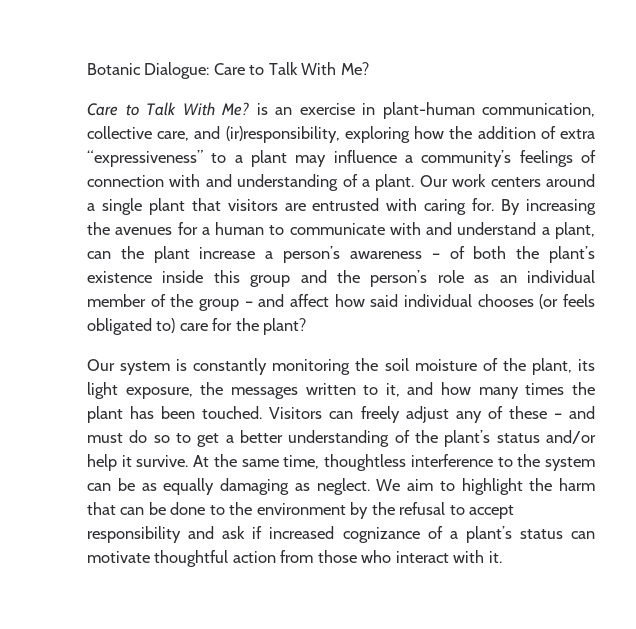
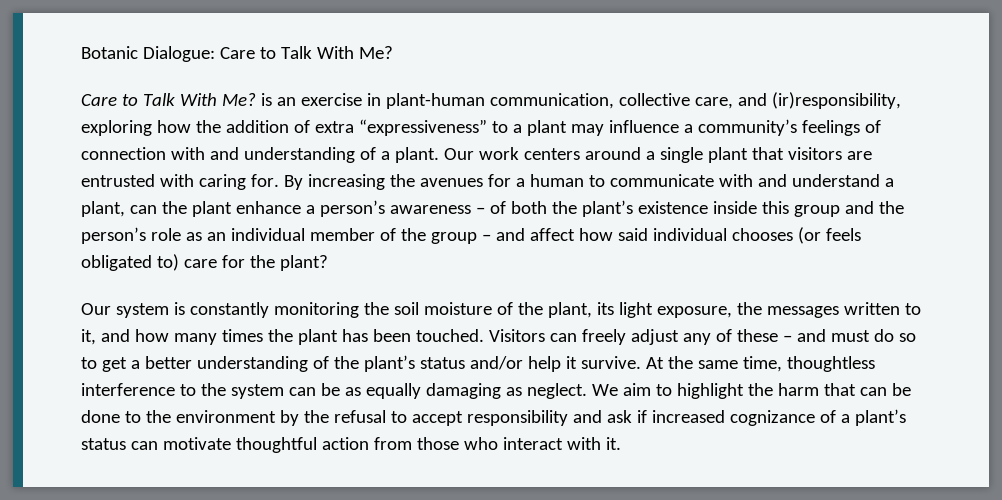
[199,247,256,259] increase -> [235,201,301,214] enhance

